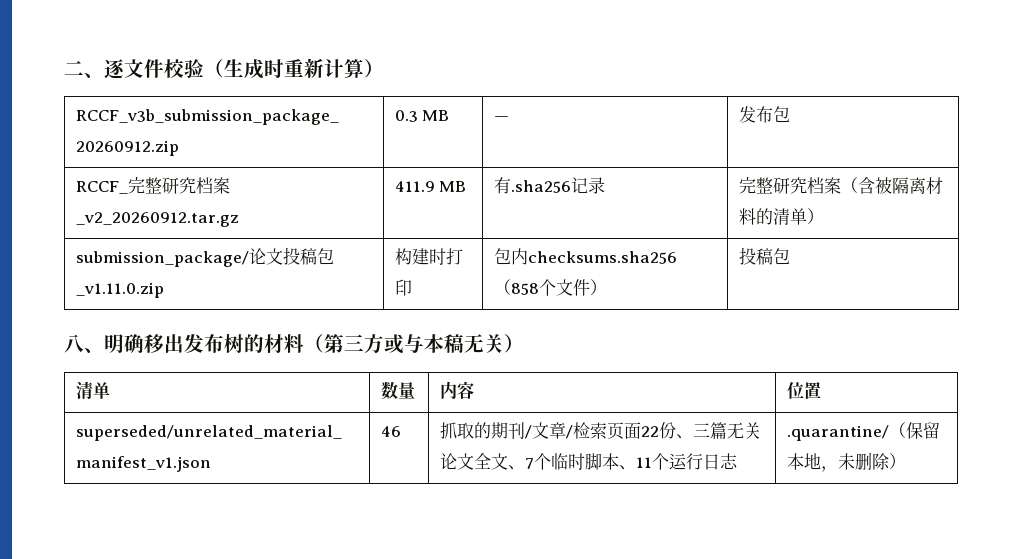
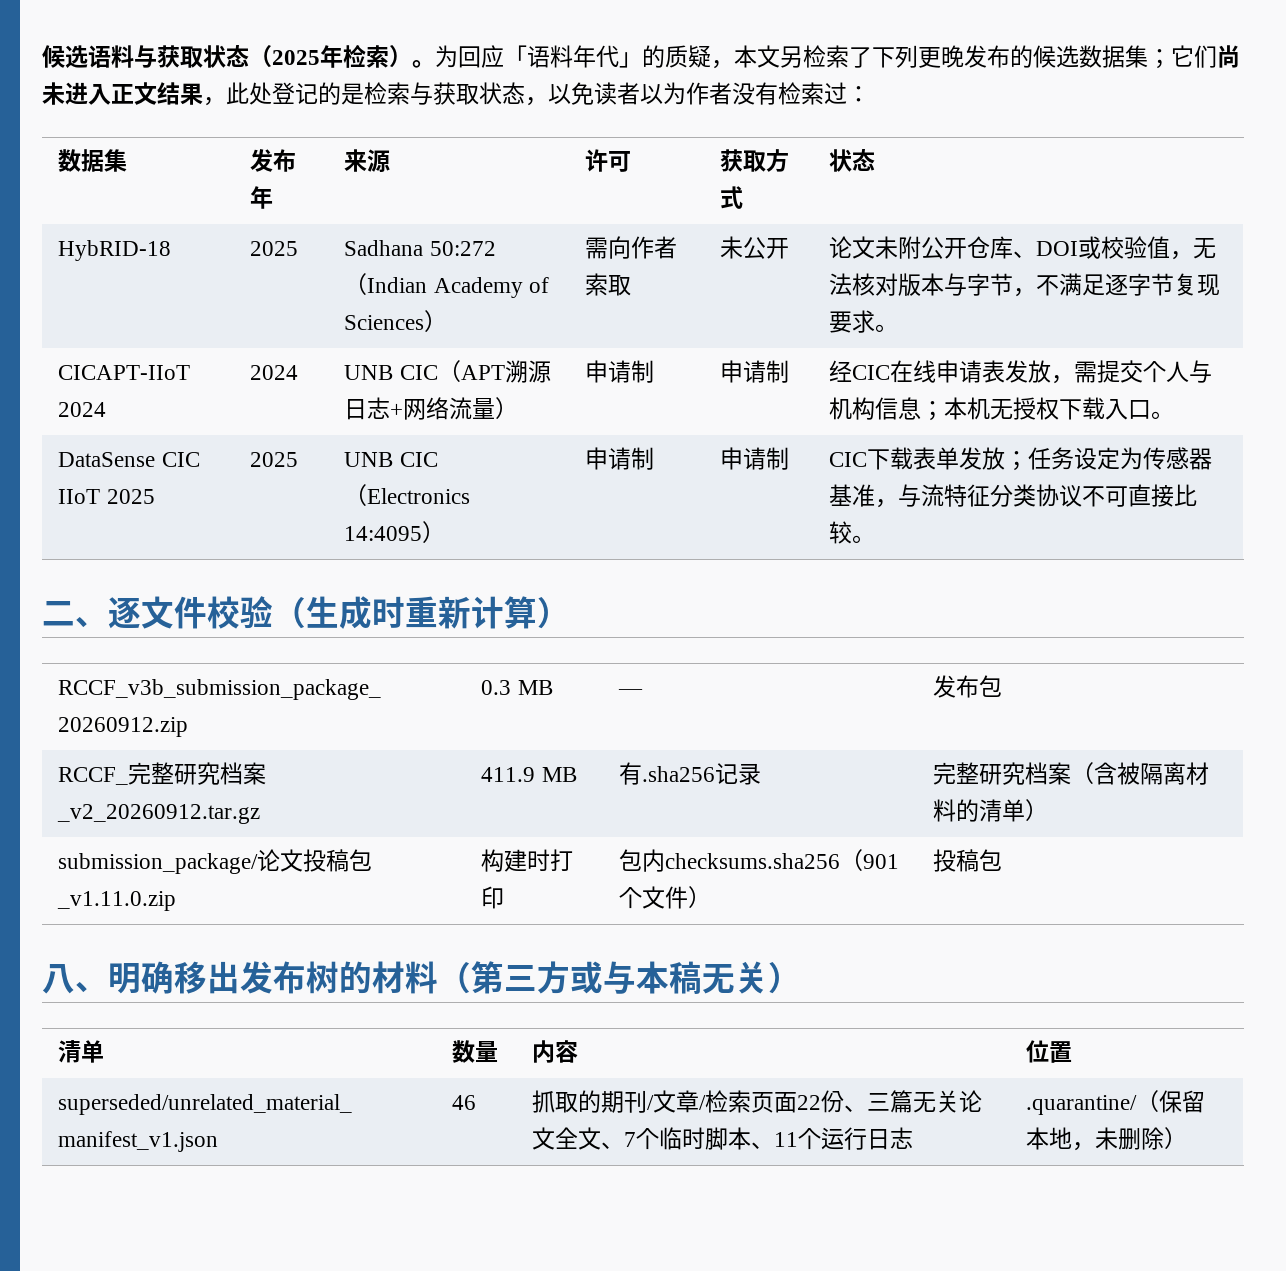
(64, 68) none -> [42,44,1240,69] [42,82,870,106] [58,149,128,172] [250,149,297,172] [250,186,274,209] [344,149,391,173] [585,149,632,172] [720,149,790,172] [720,186,744,209] [829,149,876,172] [58,240,172,261] [250,241,299,256] [344,240,496,256] [344,273,549,298] [344,310,448,332] [585,236,678,259] [585,273,632,296] [720,236,790,259] [829,236,1217,260] [829,273,1221,297] [829,310,899,333] [58,365,191,380] [58,402,107,417] [250,365,299,380] [344,360,551,383] [344,397,519,420] [585,360,655,383] [720,360,790,383] [829,360,1213,384] [829,397,1175,421] [58,452,200,467] [58,489,155,504] [250,452,299,467] [344,452,438,467] [344,484,471,506] [344,521,446,543] [585,447,655,470] [720,447,790,470] [829,447,1213,471] [829,484,1198,508] [829,521,876,544] 候选语料与获取状态（2025年检索）。为回应「语料年代」的质疑，本文另检索了下列更晚发布的候选数据集；它们尚未进入正文结果，此处登记的是检索与获取状态，以免读者以为作者没有检索过： // 数据集 | 发布年 | 来源 | 许可 | 获取方式 | 状态 // HybRID-18 | 2025 | Sadhana 50:272（Indian Academy of Sciences） | 需向作者索取 | 未公开 | 论文未附公开仓库、DOI或校验值，无法核对版本与字节，不满足逐字节复现要求。 // CICAPT-IIoT 2024 | 2024 | UNB CIC（APT溯源日志+网络流量） | 申请制 | 申请制 | 经CIC在线申请表发放，需提交个人与机构信息；本机无授权下载入口。 // DataSense CIC IIoT 2025 | 2025 | UNB CIC（Electronics 14:4095） | 申请制 | 申请制 | CIC下载表单发放；任务设定为传感器基准，与流特征分类协议不可直接比较。 //
[510,283,539,295] 858 -> [863,854,900,869] 901

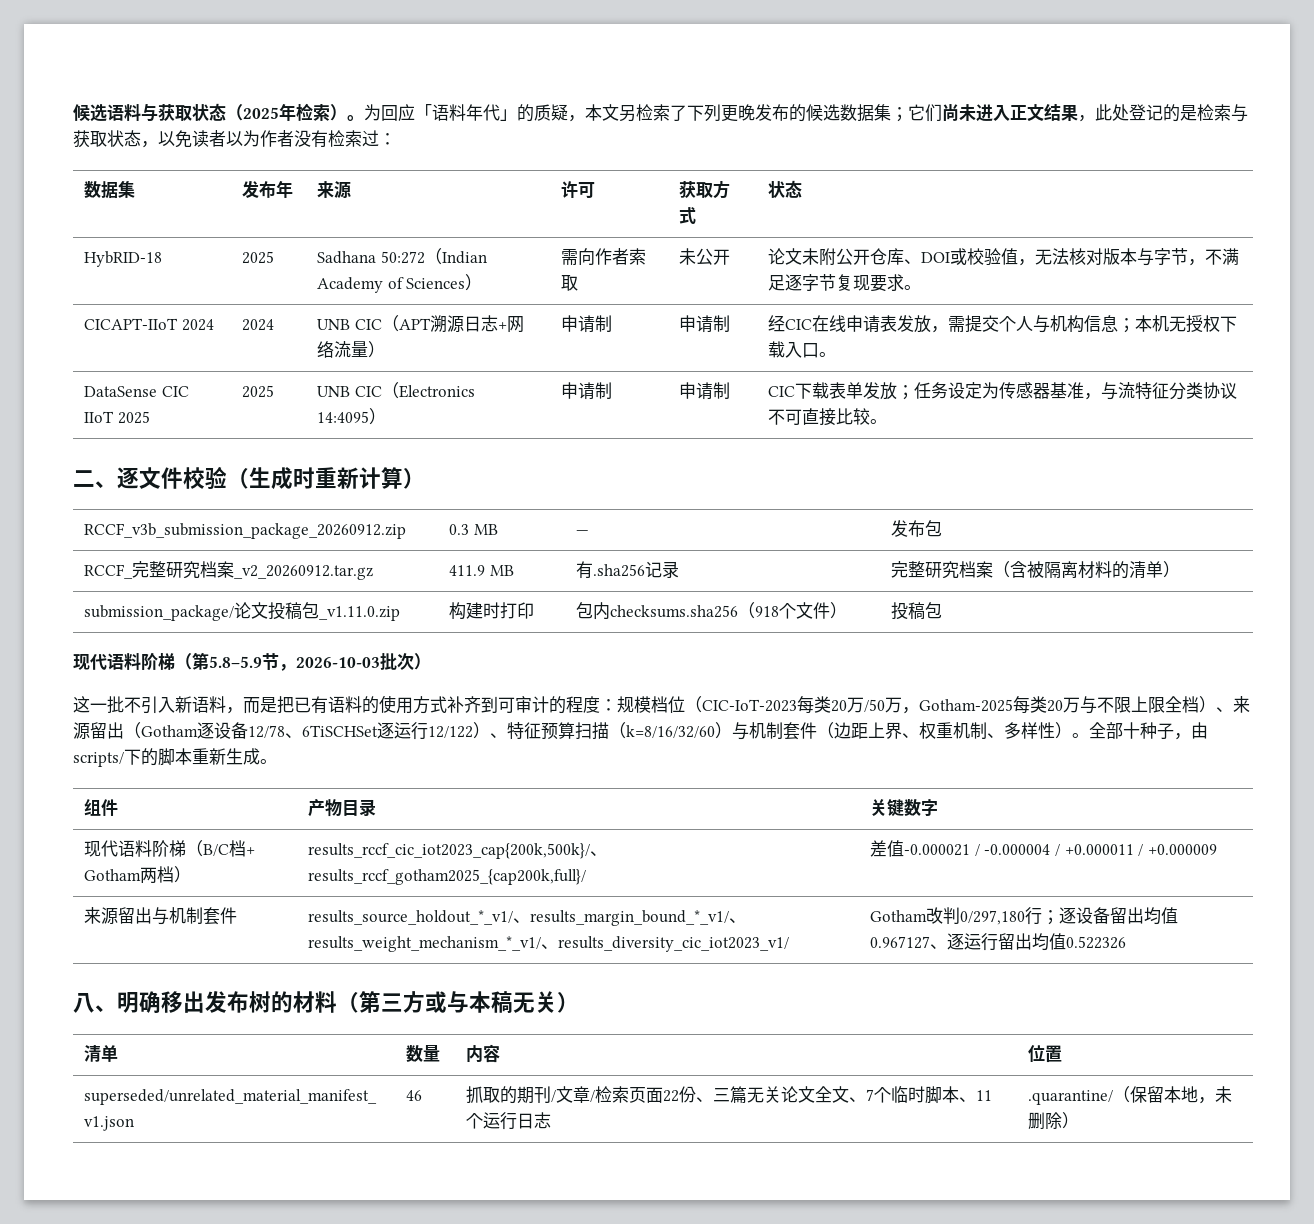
[863,854,900,869] 901 -> [755,606,780,617] 918
(1003, 860) none -> [73,652,431,671] [73,695,1250,714] [73,722,1208,740] [73,748,277,767] [84,799,119,816] [308,799,377,817] [870,799,939,817] [84,840,256,857] [84,866,192,883] [308,843,608,859] [308,869,587,885] [870,840,1217,857] [84,907,238,925] [308,910,747,926] [308,936,790,952] [870,907,1179,925] [870,933,1127,951] // 现代语料阶梯（第5.8–5.9节，2026-10-03批次） // 这一批不引入新语料，而是把已有语料的使用方式补齐到可审计的程度：规模档位（CIC-IoT-2023每类20万/50万，Gotham-2025每类20万与不限上限全档）、来源留出（Gotham逐设备12/78、6TiSCHSet逐运行12/122）、特征预算扫描（k=8/16/32/60）与机制套件（边距上界、权重机制、多样性）。全部十种子，由scripts/下的脚本重新生成。 // 组件 | 产物目录 | 关键数字 // 现代语料阶梯（B/C档+ Gotham两档） | results_rccf_cic_iot2023_cap{200k,500k}/、results_rccf_gotham2025_{cap200k,full}/ | 差值-0.000021 / -0.000004 / +0.000011 / +0.000009 // 来源留出与机制套件 | results_source_holdout_*_v1/、results_margin_bound_*_v1/、results_weight_mechanism_*_v1/、results_diversity_cic_iot2023_v1/ | Gotham改判0/297,180行；逐设备留出均值0.967127、逐运行留出均值0.522326

